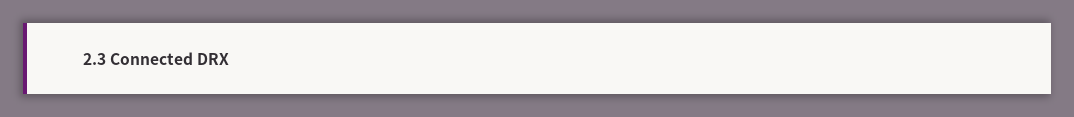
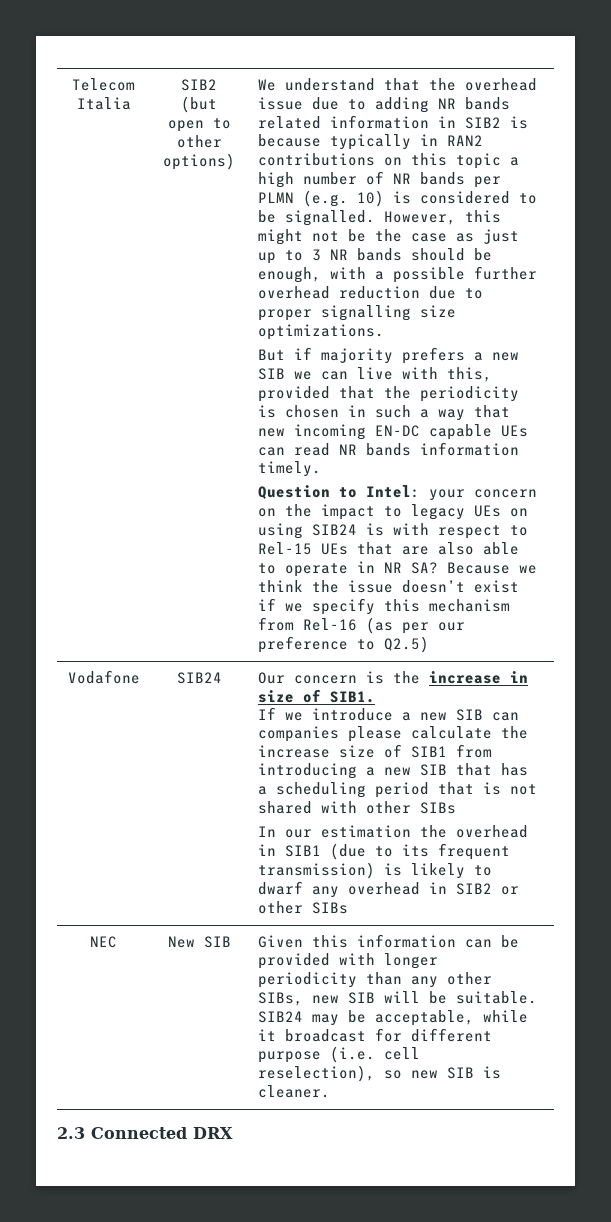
(83, 59) none -> [72,78,135,91] [76,97,131,110] [181,79,217,91] [181,96,217,113] [167,118,231,132] [176,135,222,148] [163,153,235,170] [257,78,537,91] [257,97,510,113] [257,115,528,129] [257,134,483,150] [257,153,519,169] [257,171,501,188] [257,190,537,207] [257,210,501,226] [257,229,519,245] [257,248,492,264] [257,266,537,283] [257,286,483,299] [257,305,456,321] [257,324,384,340] [257,347,519,364] [257,367,492,382] [257,386,519,402] [257,405,510,421] [257,424,528,440] [257,442,519,456] [257,461,321,477] [257,485,537,501] [257,504,528,520] [257,523,528,539] [257,542,519,555] [257,561,537,577] [257,580,519,593] [257,598,510,615] [257,617,465,634] [257,636,429,653] [67,670,140,684] [176,672,222,684] [257,671,528,684] [257,689,375,703] [257,707,519,721] [257,726,528,742] [257,744,492,758] [257,763,528,779] [257,782,537,798] [257,801,456,814] [257,825,528,838] [257,843,510,860] [257,862,492,879] [257,881,519,898] [257,901,348,914] [90,936,117,948] [167,936,231,948] [257,934,519,948] [257,953,438,969] [257,972,492,988] [257,991,537,1006] [257,1010,528,1026] [257,1028,492,1042] [257,1046,420,1063] [257,1065,501,1082] [257,1085,330,1098] Telecom Italia | SIB2 (but open to other options) | We understand that the overhead issue due to adding NR bands related information in SIB2 is because typically in RAN2 contributions on this topic a high number of NR bands per PLMN (e.g. 10) is considered to be signalled. However, this might not be the case as just up to 3 NR bands should be enough, with a possible further overhead reduction due to proper signalling size optimizations. // But if majority prefers a new SIB we can live with this, provided that the periodicity is chosen in such a way that new incoming EN-DC capable UEs can read NR bands information timely. // Question to Intel: your concern on the impact to legacy UEs on using SIB24 is with respect to Rel-15 UEs that are also able to operate in NR SA? Because we think the issue doesn’t exist if we specify this mechanism from Rel-16 (as per our preference to Q2.5) // Vodafone | SIB24 | Our concern is the increase in size of SIB1. // If we introduce a new SIB can companies please calculate the increase size of SIB1 from introducing a new SIB that has a scheduling period that is not shared with other SIBs // In our estimation the overhead in SIB1 (due to its frequent transmission) is likely to dwarf any overhead in SIB2 or other SIBs // NEC | New SIB | Given this information can be provided with longer periodicity than any other SIBs, new SIB will be suitable. SIB24 may be acceptable, while it broadcast for different purpose (i.e. cell reselection), so new SIB is cleaner. //

